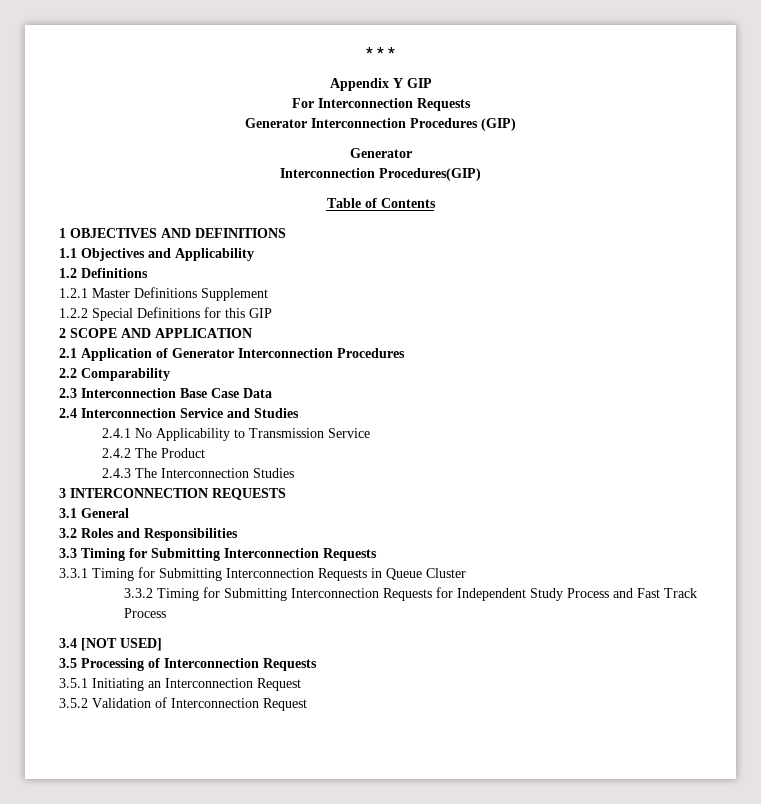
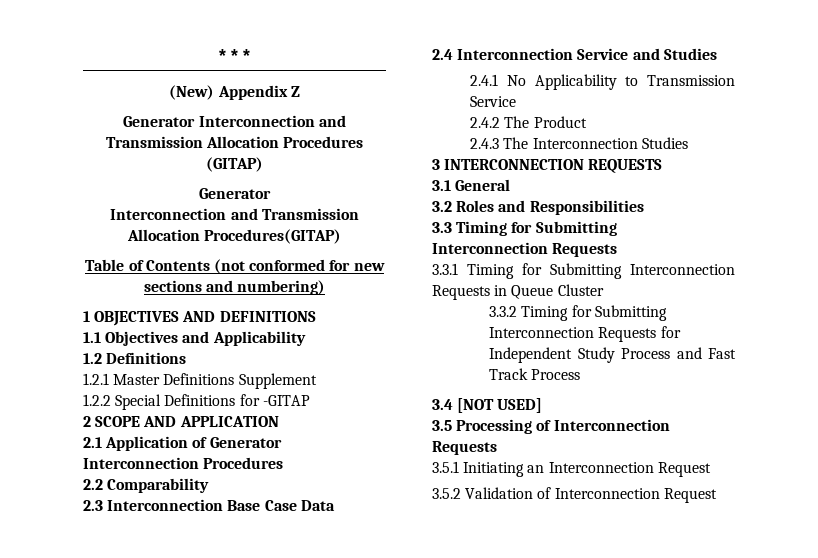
[329,78,432,91] [291,98,471,111] [245,118,516,131] [349,148,412,158] [280,168,481,181] [326,198,436,208] Appendix Y GIP // For Interconnection Requests // Generator Interconnection Procedures (GIP) // Generator // Interconnection Procedures(GIP) // Table of Contents -> [169,85,300,100] [123,115,346,127] [105,136,364,148] [206,157,263,172] [199,188,271,199] [110,208,359,220] [126,229,342,244] [85,259,385,274] [143,280,326,295] (New) Appendix Z // Generator Interconnection and Transmission Allocation Procedures (GITAP) // Generator // Interconnection and Transmission Allocation Procedures(GITAP) // Table of Contents (not conformed for new sections and numbering)
[225,308,272,318] this GIP -> [262,395,310,406] -GITAP

